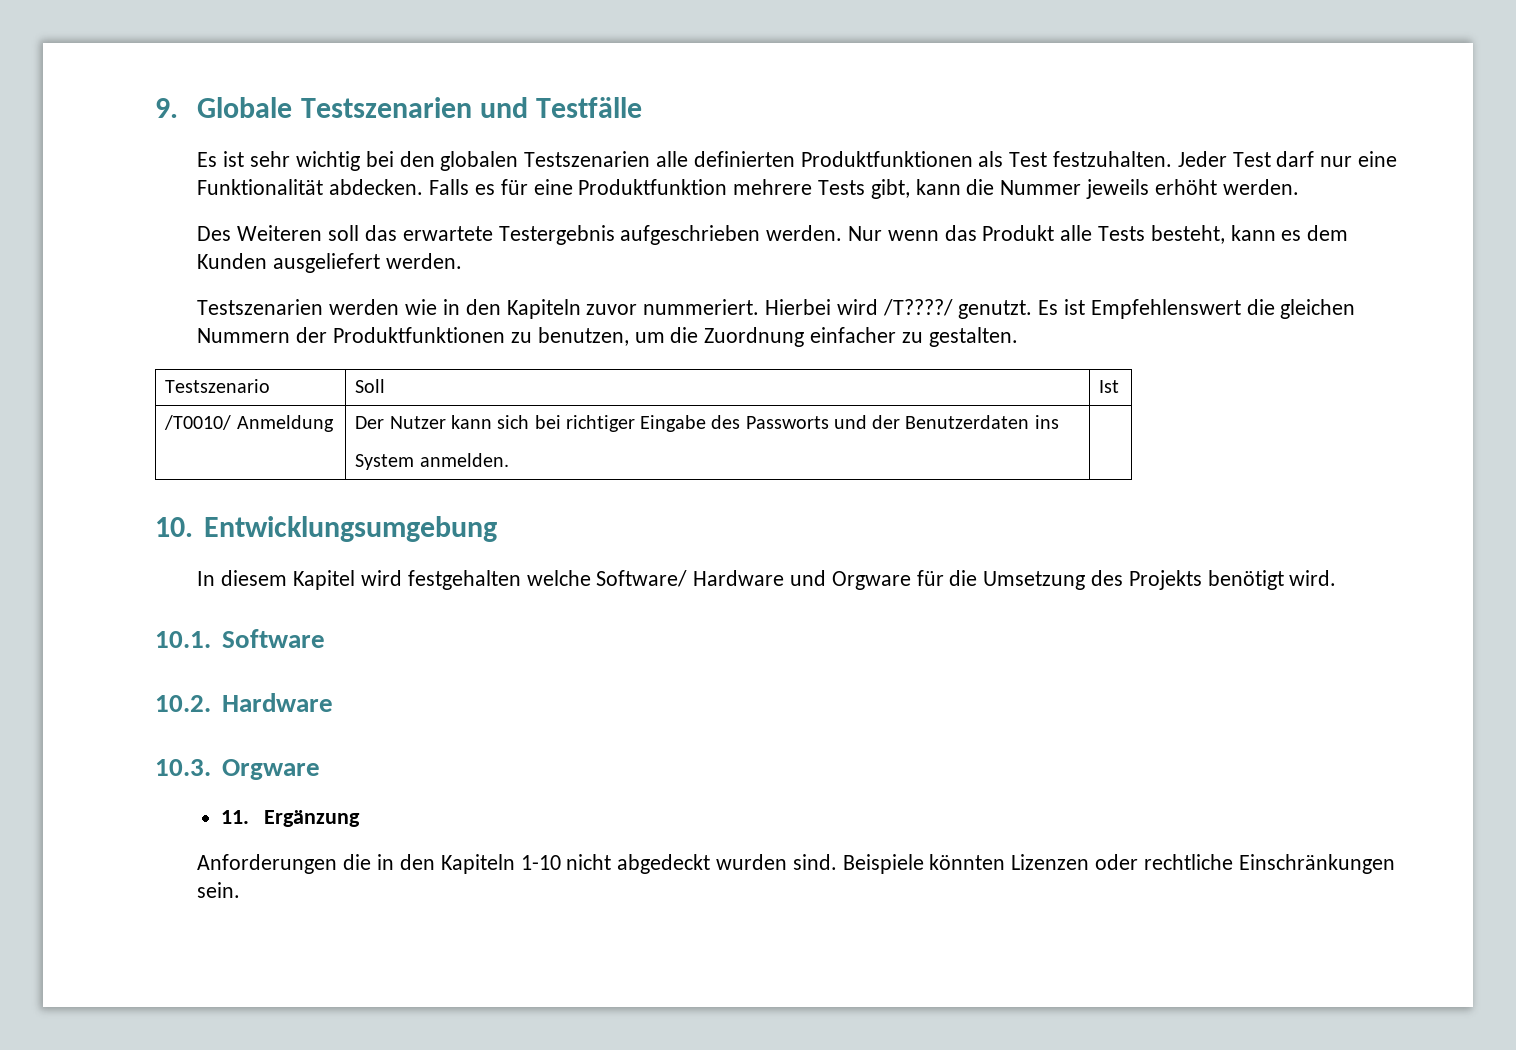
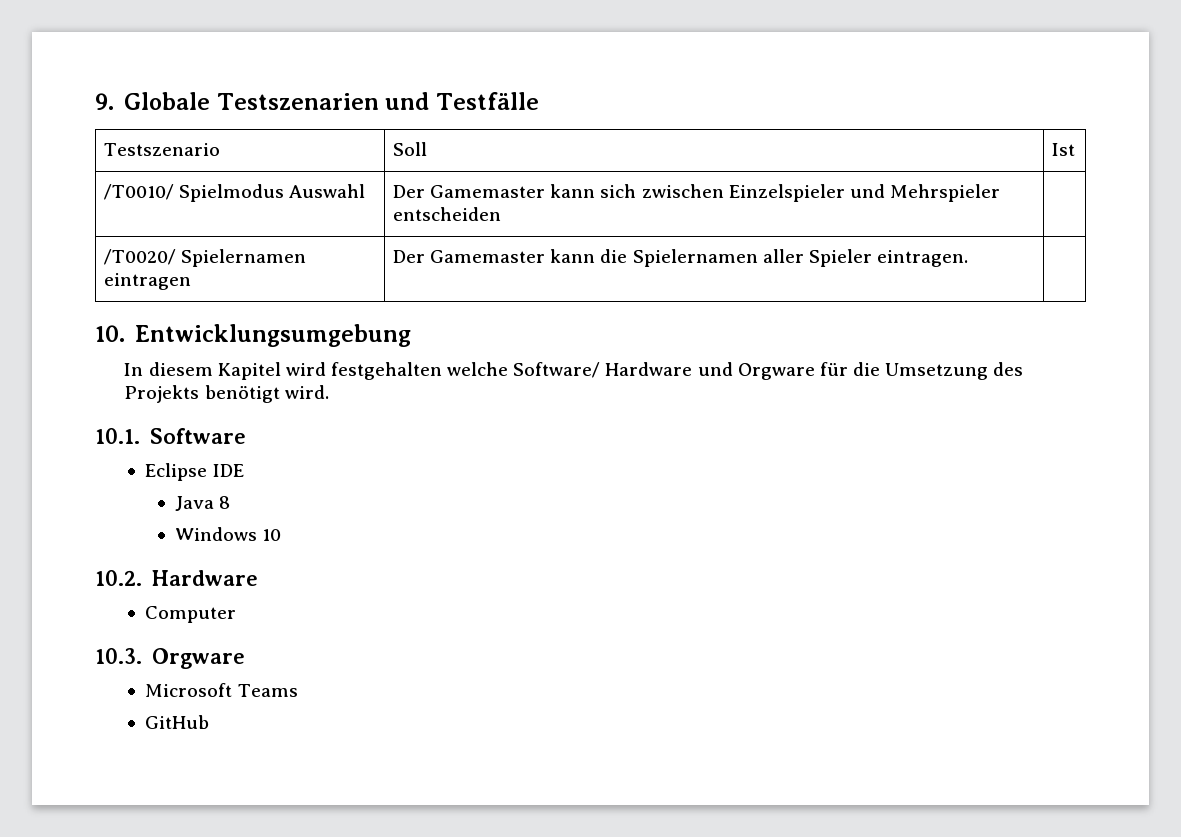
[197,151,1397,171] [197,179,1299,199] [197,225,1349,245] [197,253,463,273] [197,299,1356,319] [197,327,1018,347] // Es ist sehr wichtig bei den globalen Testszenarien alle definierten Produktfunktionen als Test festzuhalten. Jeder Test darf nur eine Funktionalität abdecken. Falls es für eine Produktfunktion mehrere Tests gibt, kann die Nummer jeweils erhöht werden. // Des Weiteren soll das erwartete Testergebnis aufgeschrieben werden. Nur wenn das Produkt alle Tests besteht, kann es dem Kunden ausgeliefert werden. // Testszenarien werden wie in den Kapiteln zuvor nummeriert. Hierbei wird /T????/ genutzt. Es ist Empfehlenswert die gleichen Nummern der Produktfunktionen zu benutzen, um die Zuordnung einfacher zu gestalten. -> (539, 101) none
[236,415,334,432] [355,416,446,429] Anmeldung | Der Nutzer -> [179,184,366,202] [392,185,546,198] Spielmodus Auswahl | Der Gamemaster
[534,415,1059,432] [355,453,509,470] bei richtiger Eingabe des Passworts und der Benutzerdaten ins // System anmelden. -> [641,184,1000,202] [392,207,501,221] [103,249,307,267] [103,273,191,290] [392,249,968,267] zwischen Einzelspieler und Mehrspieler entscheiden | // /T0020/ Spielernamen eintragen | Der Gamemaster kann die Spielernamen aller Spieler eintragen.
(325, 638) none -> [145,463,244,481] [174,496,231,511] [174,527,282,541] // Eclipse IDE // Java 8 // Windows 10
(333, 702) none -> [145,606,237,623] // Computer
[221,810,360,827] [197,854,1395,874] [197,882,241,898] 11. Ergänzung // Anforderungen die in den Kapiteln 1-10 nicht abgedeckt wurden sind. Beispiele könnten Lizenzen oder rechtliche Einschränkungen sein. -> [145,683,298,697] [145,715,210,729] Microsoft Teams // GitHub

